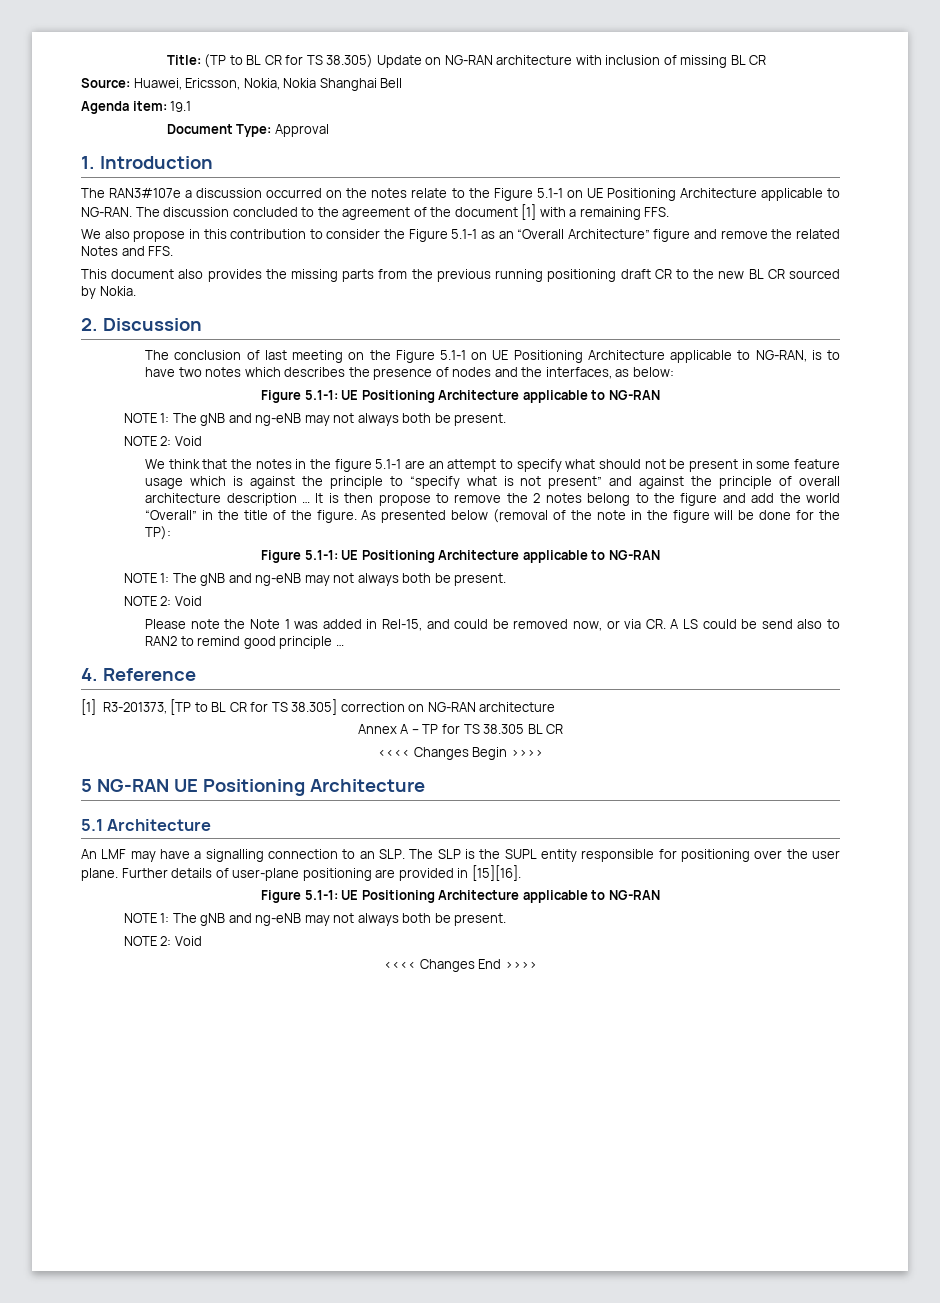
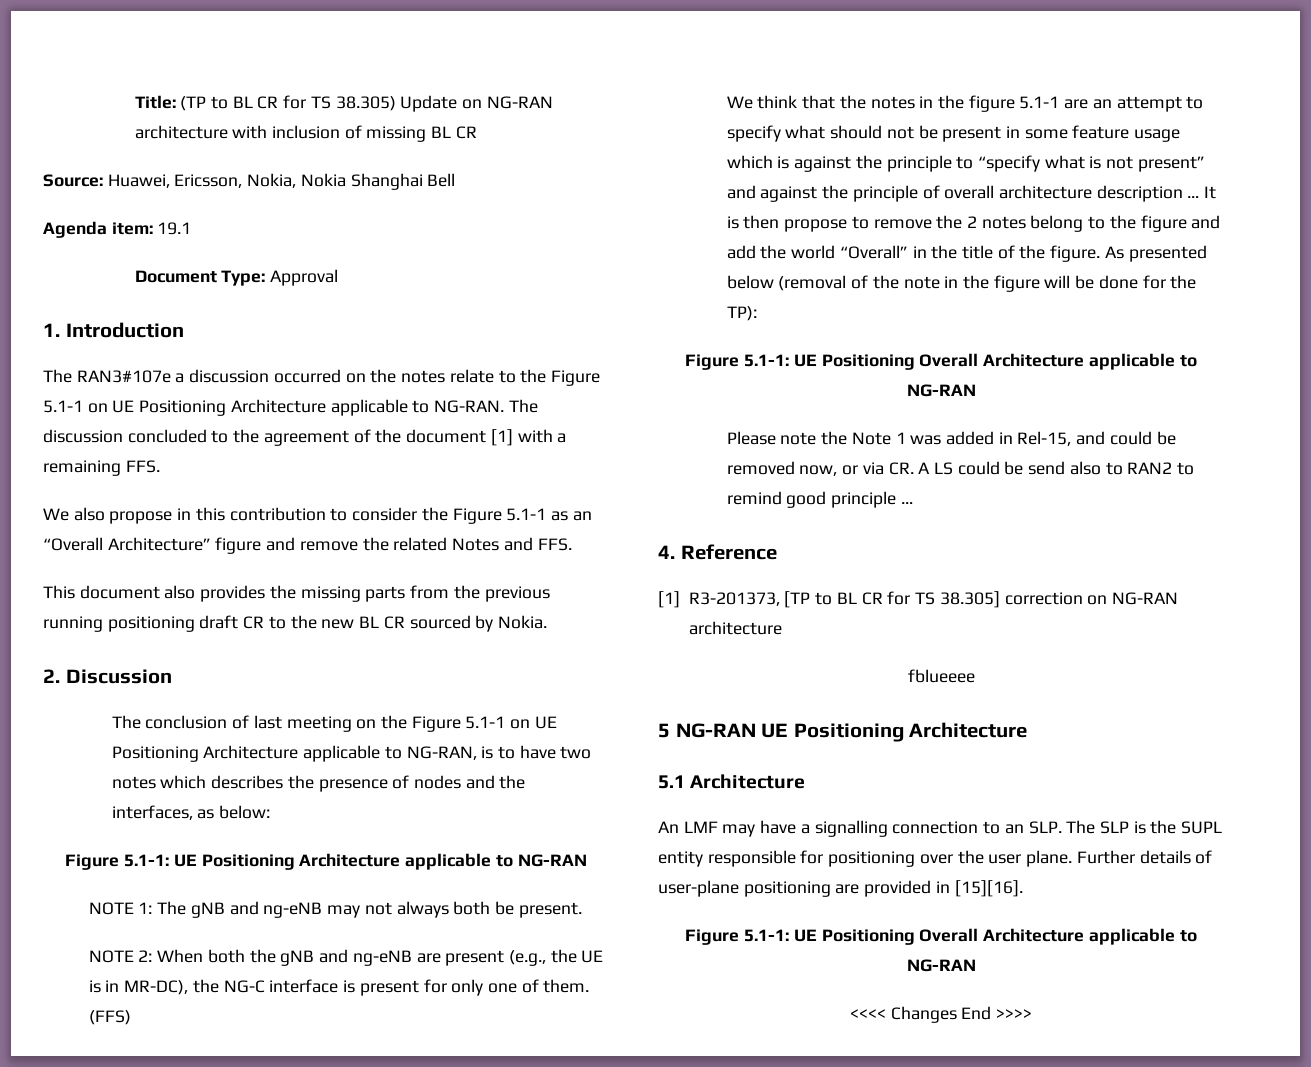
[174,436,202,446] Void -> [157,949,604,966] [88,979,590,996] [88,1010,131,1025] When both the gNB and ng-eNB are present (e.g., the UE is in MR-DC), the NG-C interface is present for only one of them. (FFS)
[438,550,660,563] [123,573,507,586] [123,596,202,606] Architecture applicable to NG-RAN // NOTE 1: The gNB and ng-eNB may not always both be present. // NOTE 2: Void -> [919,353,1197,370] [906,384,976,397] Overall Architecture applicable to NG-RAN
[357,724,564,734] [378,747,543,760] Annex A – TP for TS 38.305 BL CR // <<<< Changes Begin >>>> -> [907,669,975,683] fblueeee
[438,890,660,903] [123,913,507,926] [123,936,202,946] Architecture applicable to NG-RAN // NOTE 1: The gNB and ng-eNB may not always both be present. // NOTE 2: Void -> [919,928,1197,945] [906,959,976,972] Overall Architecture applicable to NG-RAN

